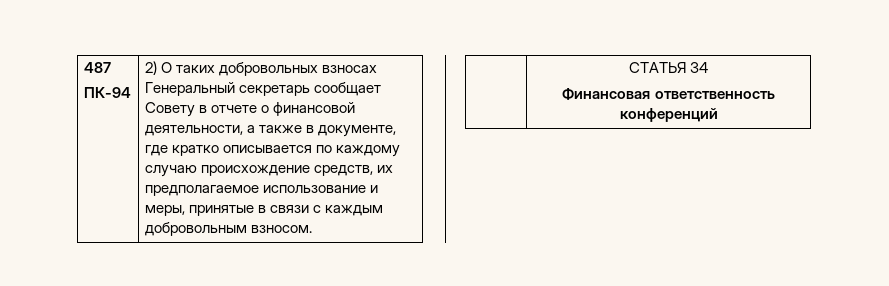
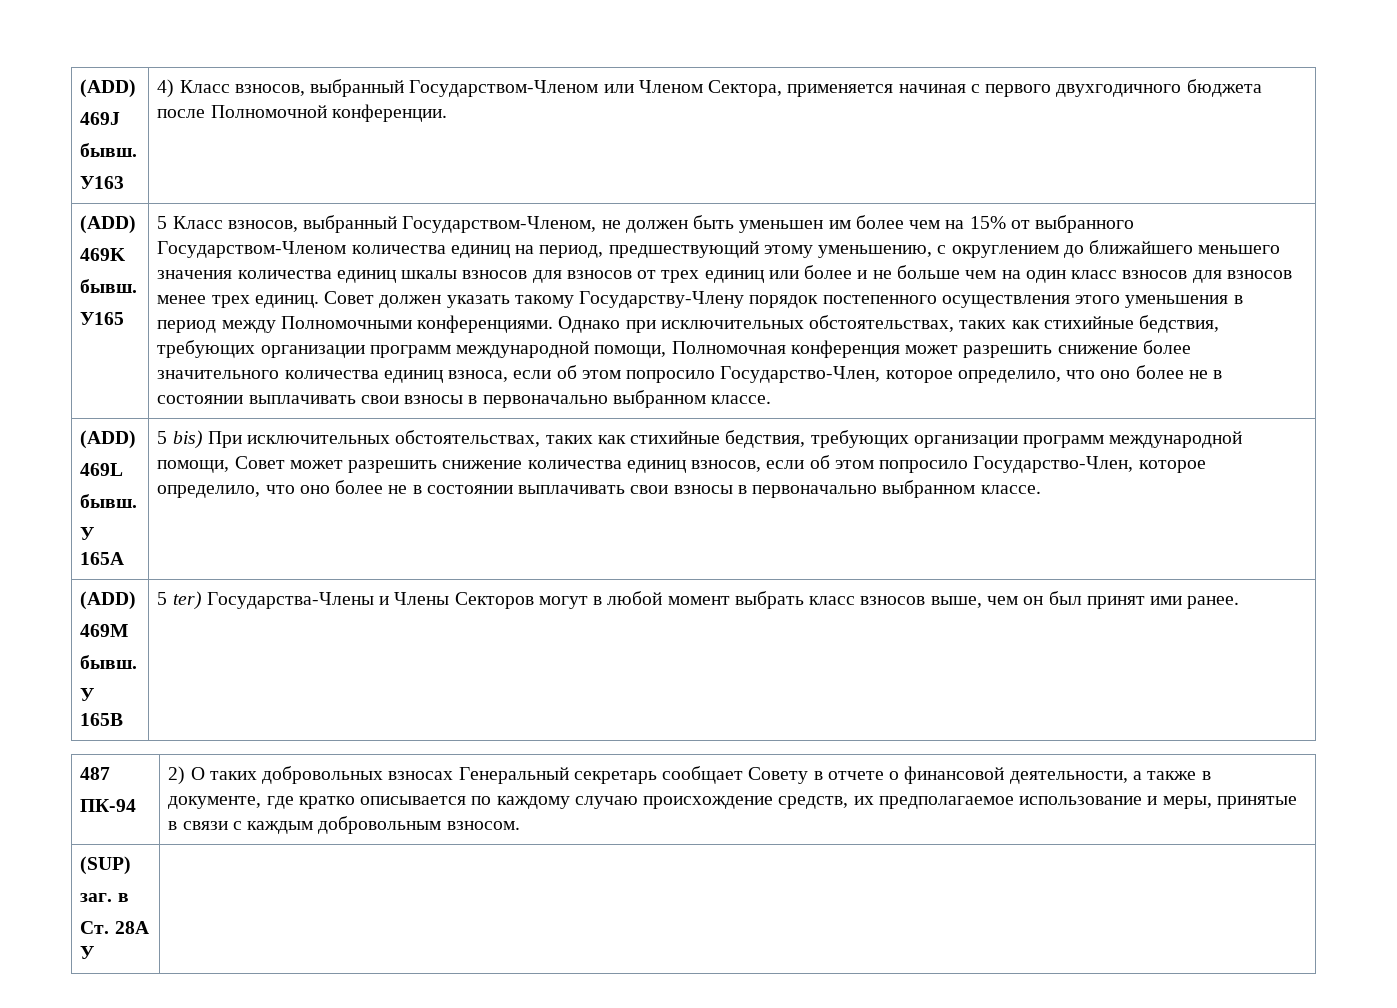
(83, 67) none -> [80,79,137,98] [80,112,121,125] [80,143,138,157] [80,176,125,189] [157,79,1262,98] [157,104,447,122] [80,215,137,234] [80,248,127,261] [80,279,138,293] [80,312,125,325] [157,215,1135,233] [157,240,1281,258] [157,265,1292,283] [157,291,1243,308] [157,315,1220,333] [157,340,1191,358] [157,365,1223,383] [157,390,772,408] [80,430,137,449] [80,463,124,476] [80,494,138,508] [80,527,95,540] [80,552,125,565] [157,430,1243,449] [157,455,1206,473] [157,480,1041,498] [80,591,137,610] [80,624,129,637] [80,655,138,669] [80,688,95,701] [80,713,124,726] [157,591,1240,610] (ADD) // 469J // бывш. // У163 | 4) Класс взносов, выбранный Государством-Членом или Членом Сектора, применяется начиная с первого двухгодичного бюджета после Полномочной конференции. // (ADD) // 469K // бывш. // У165 | 5 Класс взносов, выбранный Государством-Членом, не должен быть уменьшен им более чем на 15% от выбранного Государством-Членом количества единиц на период, предшествующий этому уменьшению, с округлением до ближайшего меньшего значения количества единиц шкалы взносов для взносов от трех единиц или более и не больше чем на один класс взносов для взносов менее трех единиц. Совет должен указать такому Государству-Члену порядок постепенного осуществления этого уменьшения в период между Полномочными конференциями. Однако при исключительных обстоятельствах, таких как стихийные бедствия, требующих организации программ международной помощи, Полномочная конференция может разрешить снижение более значительного количества единиц взноса, если об этом попросило Государство-Член, которое определило, что оно более не в состоянии выплачивать свои взносы в первоначально выбранном классе. // (ADD) // 469L // бывш. // У 165A | 5 bis) При исключительных обстоятельствах, таких как стихийные бедствия, требующих организации программ международной помощи, Совет может разрешить снижение количества единиц взносов, если об этом попросило Государство-Член, которое определило, что оно более не в состоянии выплачивать свои взносы в первоначально выбранном классе. // (ADD) // 469M // бывш. // У 165B | 5 ter) Государства-Члены и Члены Секторов могут в любой момент выбрать класс взносов выше, чем он был принят ими ранее. //
[628,62,709,73] [562,88,775,100] [619,108,718,122] | СТАТЬЯ 34 // Финансовая ответственность конференций -> [80,856,132,875] [80,893,129,902] [80,921,149,934] [80,946,95,959] (SUP) // заг. в // Ст. 28A У |

